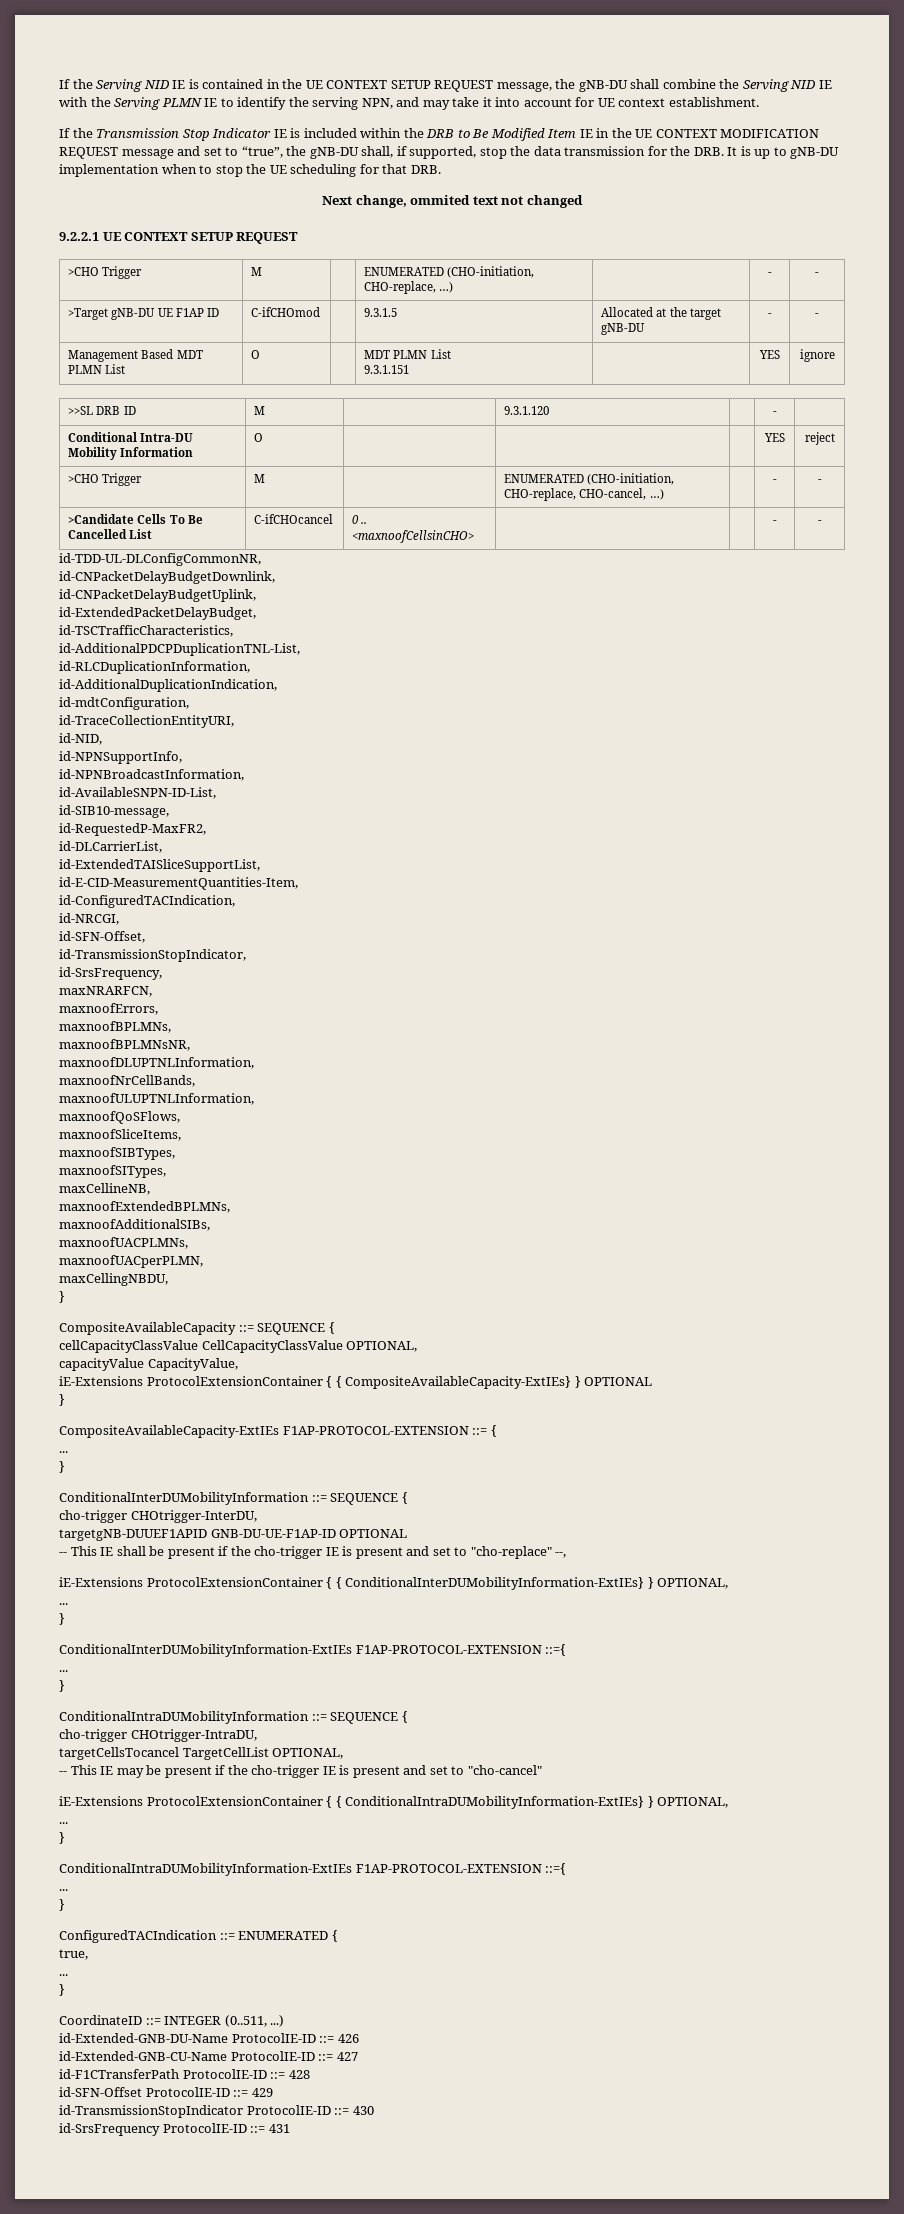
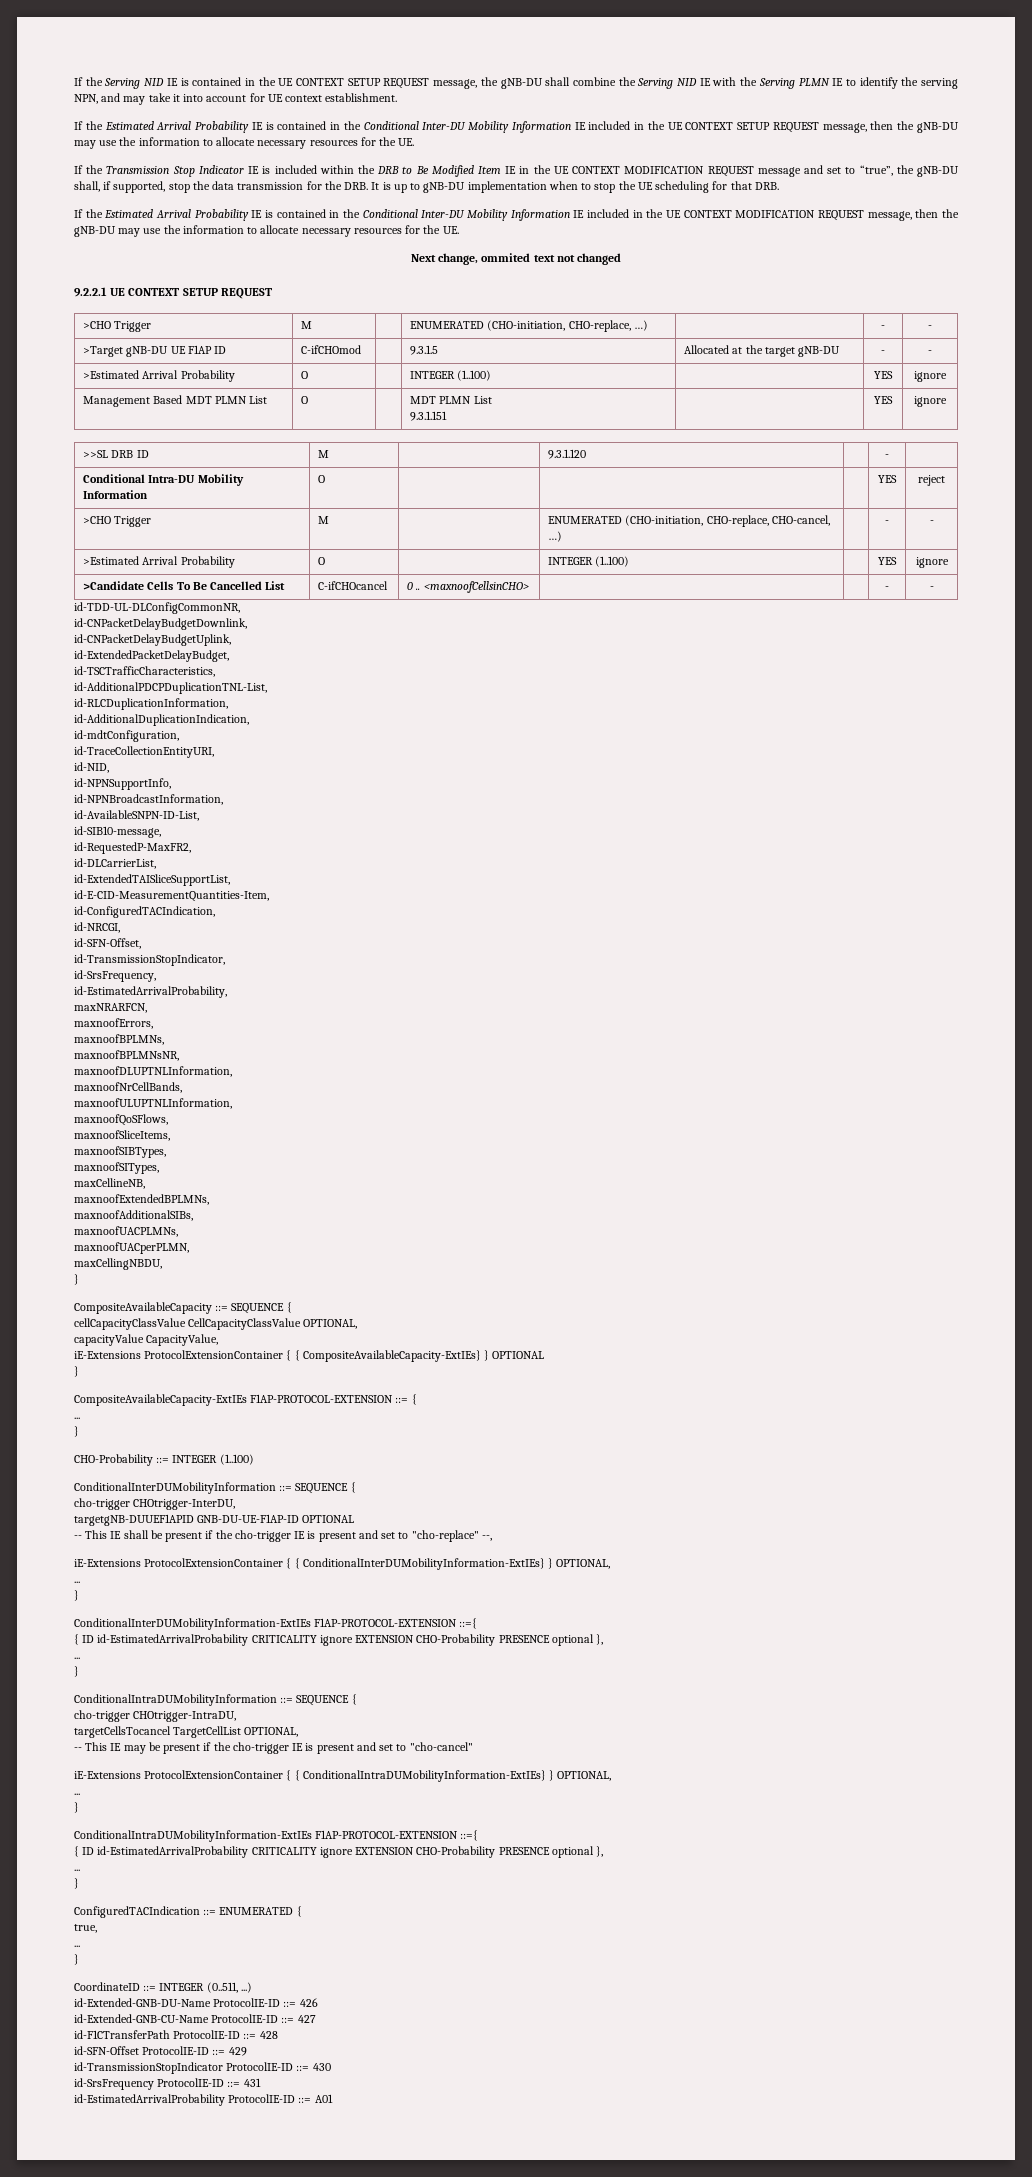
(759, 102) none -> [74,121,959,133] [74,137,415,149] // If the Estimated Arrival Probability IE is contained in the Conditional Inter-DU Mobility Information IE included in the UE CONTEXT SETUP REQUEST message, then the gNB-DU may use the information to allocate necessary resources for the UE.
(441, 169) none -> [74,209,959,221] [74,225,459,237] // If the Estimated Arrival Probability IE is contained in the Conditional Inter-DU Mobility Information IE included in the UE CONTEXT MODIFICATION REQUEST message, then the gNB-DU may use the information to allocate necessary resources for the UE.
(819, 315) none -> [83,370,235,382] [301,371,309,379] [410,370,492,381] [874,371,893,379] [914,371,947,382] // >Estimated Arrival Probability | O | | INTEGER (1..100) | | YES | ignore
(822, 481) none -> [83,556,235,568] [318,557,326,565] [548,556,630,567] [878,557,897,565] [915,557,949,568] // >Estimated Arrival Probability | O | | INTEGER (1..100) | | YES | ignore
(162, 973) none -> [74,986,227,998] // id-EstimatedArrivalProbability,
(65, 1467) none -> [74,1454,254,1466] // CHO-Probability ::= INTEGER (1..100)
(567, 1650) none -> [74,1634,604,1646] // { ID id-EstimatedArrivalProbability CRITICALITY ignore EXTENSION CHO-Probability PRESENCE optional },
(567, 1869) none -> [74,1846,604,1858] // { ID id-EstimatedArrivalProbability CRITICALITY ignore EXTENSION CHO-Probability PRESENCE optional },
(290, 2128) none -> [74,2094,333,2106] // id-EstimatedArrivalProbability ProtocolIE-ID ::= A01

